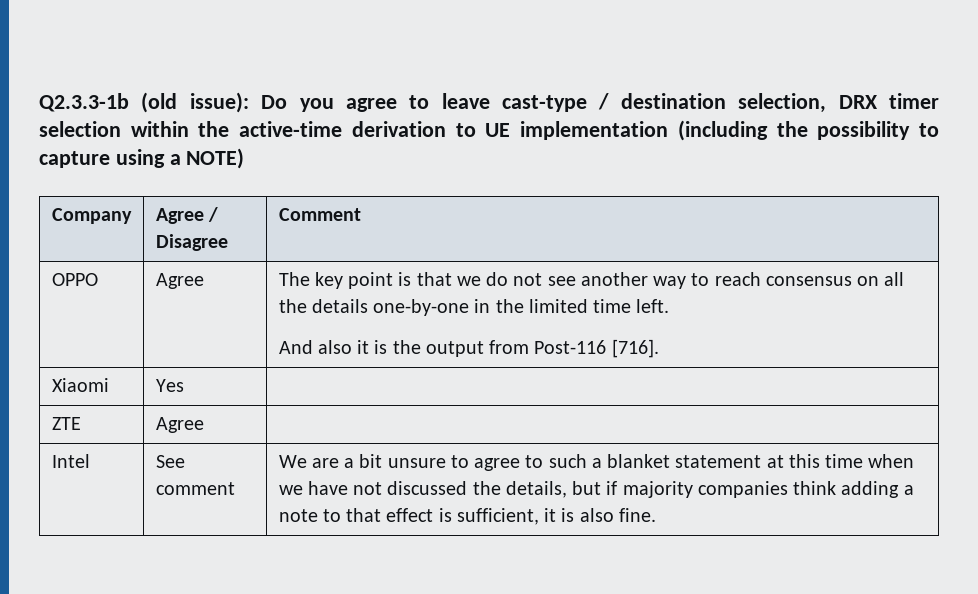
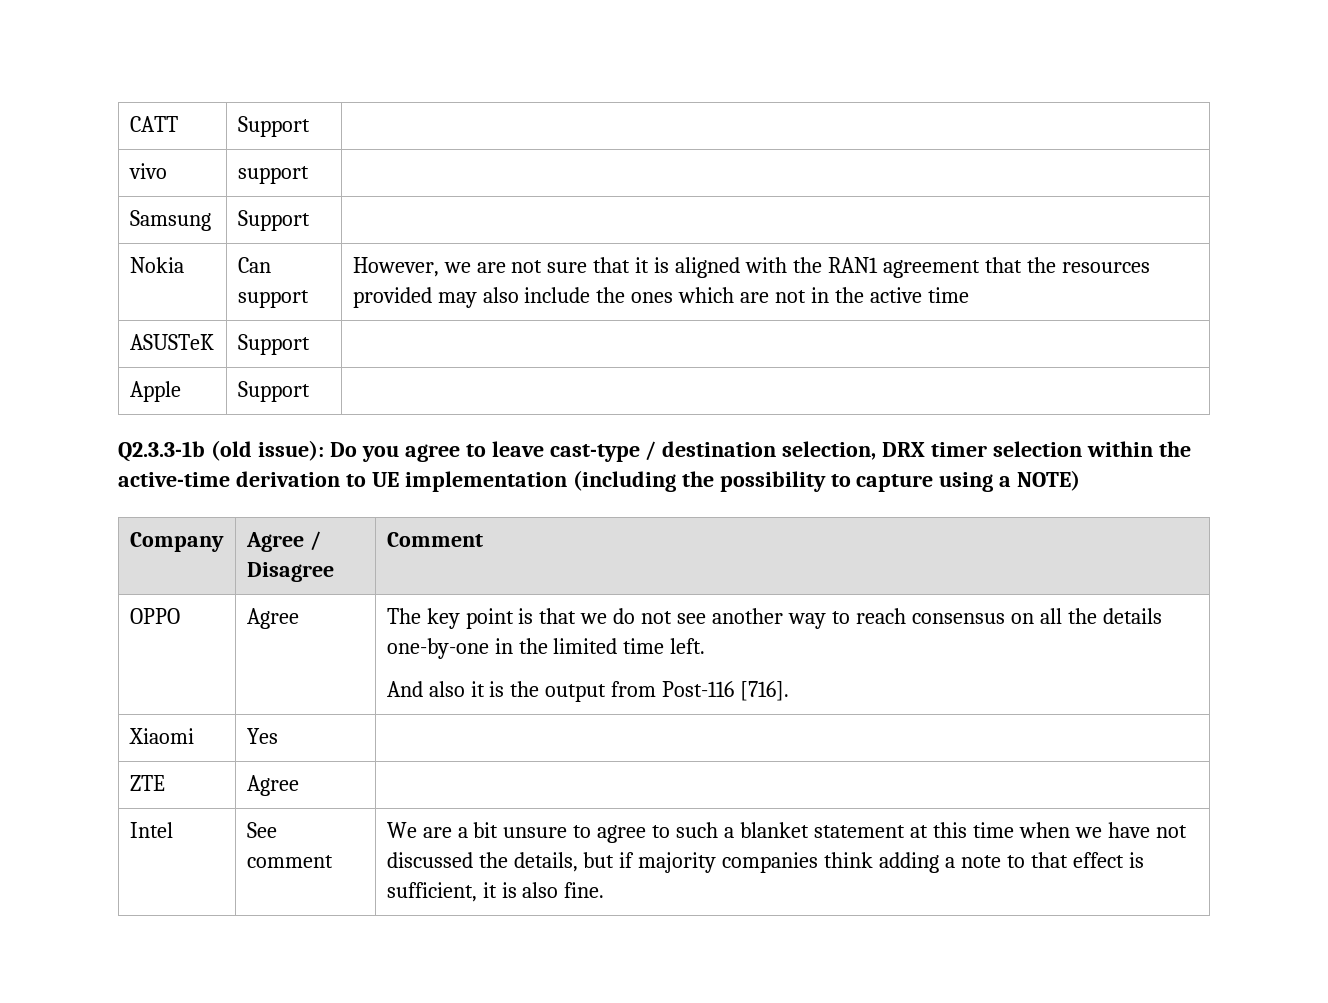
(39, 102) none -> [129,116,178,132] [237,116,310,137] [128,163,167,179] [237,166,309,184] [129,210,211,231] [237,210,310,231] [129,257,184,273] [237,257,271,273] [237,290,309,308] [352,257,1150,278] [352,287,969,308] [129,334,214,350] [237,334,310,355] [129,381,181,402] [237,381,310,402] CATT | Support | // vivo | support | // Samsung | Support | // Nokia | Can support | However, we are not sure that it is aligned with the RAN1 agreement that the resources provided may also include the ones which are not in the active time // ASUSTeK | Support | // Apple | Support | //

